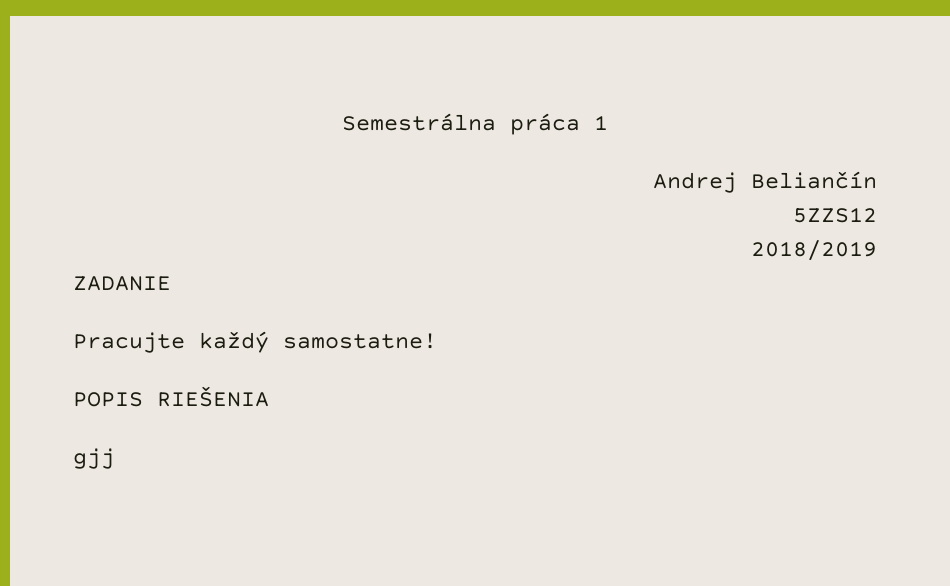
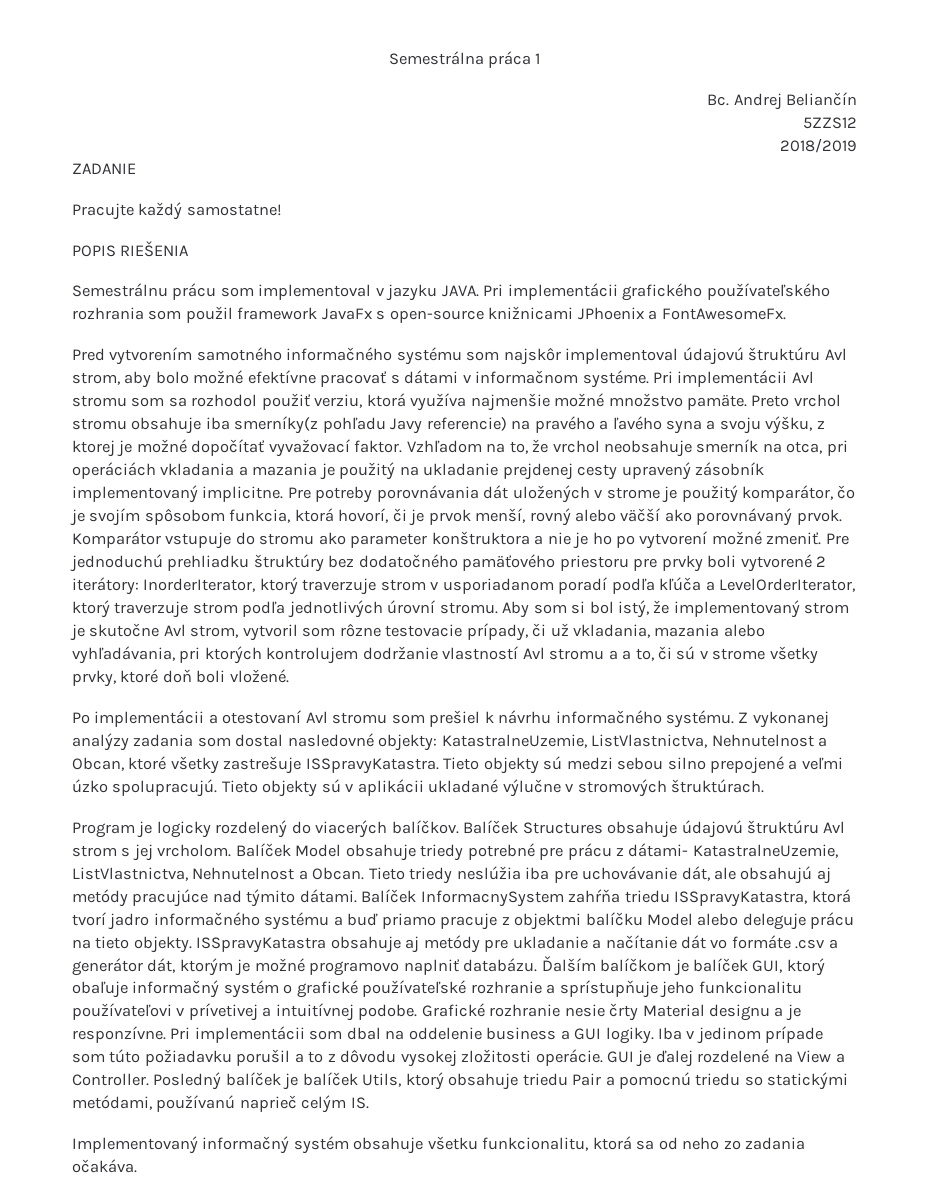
(608, 122) none -> [707,94,730,106] Bc.
[73,448,115,469] gjj -> [72,283,830,301] [72,306,786,323] [72,347,847,365] [72,370,814,388] [72,393,841,411] [72,416,825,434] [72,439,848,457] [72,462,765,480] [72,485,856,503] [70,508,842,526] [72,531,849,549] [70,554,827,572] [72,577,856,595] [72,600,850,618] [70,623,765,641] [72,646,818,664] [72,669,289,687] [72,710,829,728] [72,733,828,751] [72,756,843,774] [72,779,765,797] [72,820,846,838] [72,843,838,861] [72,866,831,884] [72,889,851,907] [72,912,855,930] [72,935,838,953] [72,956,825,976] [72,980,802,998] [72,1003,801,1021] [72,1026,824,1044] [72,1049,845,1067] [72,1072,849,1090] [72,1095,369,1113] [72,1136,806,1154] [72,1159,137,1173] Semestrálnu prácu som implementoval v jazyku JAVA. Pri implementácii grafického používateľského rozhrania som použil framework JavaFx s open-source knižnicami JPhoenix a FontAwesomeFx. // Pred vytvorením samotného informačného systému som najskôr implementoval údajovú štruktúru Avl strom, aby bolo možné efektívne pracovať s dátami v informačnom systéme. Pri implementácii Avl stromu som sa rozhodol použiť verziu, ktorá využíva najmenšie možné množstvo pamäte. Preto vrchol stromu obsahuje iba smerníky(z pohľadu Javy referencie) na pravého a ľavého syna a svoju výšku, z ktorej je možné dopočítať vyvažovací faktor. Vzhľadom na to, že vrchol neobsahuje smerník na otca, pri operáciách vkladania a mazania je použitý na ukladanie prejdenej cesty upravený zásobník implementovaný implicitne. Pre potreby porovnávania dát uložených v strome je použitý komparátor, čo je svojím spôsobom funkcia, ktorá hovorí, či je prvok menší, rovný alebo väčší ako porovnávaný prvok. Komparátor vstupuje do stromu ako parameter konštruktora a nie je ho po vytvorení možné zmeniť. Pre jednoduchú prehliadku štruktúry bez dodatočného pamäťového priestoru pre prvky boli vytvorené 2 iterátory: InorderIterator, ktorý traverzuje strom v usporiadanom poradí podľa kľúča a LevelOrderIterator, ktorý traverzuje strom podľa jednotlivých úrovní stromu. Aby som si bol istý, že implementovaný strom je skutočne Avl strom, vytvoril som rôzne testovacie prípady, či už vkladania, mazania alebo vyhľadávania, pri ktorých kontrolujem dodržanie vlastností Avl stromu a a to, či sú v strome všetky prvky, ktoré doň boli vložené. // Po implementácii a otestovaní Avl stromu som prešiel k návrhu informačného systému. Z vykonanej analýzy zadania som dostal nasledovné objekty: KatastralneUzemie, ListVlastnictva, Nehnutelnost a Obcan, ktoré všetky zastrešuje ISSpravyKatastra. Tieto objekty sú medzi sebou silno prepojené a veľmi úzko spolupracujú. Tieto objekty sú v aplikácii ukladané výlučne v stromových štruktúrach. // Program je logicky rozdelený do viacerých balíčkov. Balíček Structures obsahuje údajovú štruktúru Avl strom s jej vrcholom. Balíček Model obsahuje triedy potrebné pre prácu z dátami- KatastralneUzemie, ListVlastnictva, Nehnutelnost a Obcan. Tieto triedy neslúžia iba pre uchovávanie dát, ale obsahujú aj metódy pracujúce nad týmito dátami. Balíček InformacnySystem zahŕňa triedu ISSpravyKatastra, ktorá tvorí jadro informačného systému a buď priamo pracuje z objektmi balíčku Model alebo deleguje prácu na tieto objekty. ISSpravyKatastra obsahuje aj metódy pre ukladanie a načítanie dát vo formáte .csv a generátor dát, ktorým je možné programovo naplniť databázu. Ďalším balíčkom je balíček GUI, ktorý obaľuje informačný systém o grafické používateľské rozhranie a sprístupňuje jeho funkcionalitu používateľovi v prívetivej a intuitívnej podobe. Grafické rozhranie nesie črty Material designu a je responzívne. Pri implementácii som dbal na oddelenie business a GUI logiky. Iba v jedinom prípade som túto požiadavku porušil a to z dôvodu vysokej zložitosti operácie. GUI je ďalej rozdelené na View a Controller. Posledný balíček je balíček Utils, ktorý obsahuje triedu Pair a pomocnú triedu so statickými metódami, používanú naprieč celým IS. // Implementovaný informačný systém obsahuje všetku funkcionalitu, ktorá sa od neho zo zadania očakáva.

